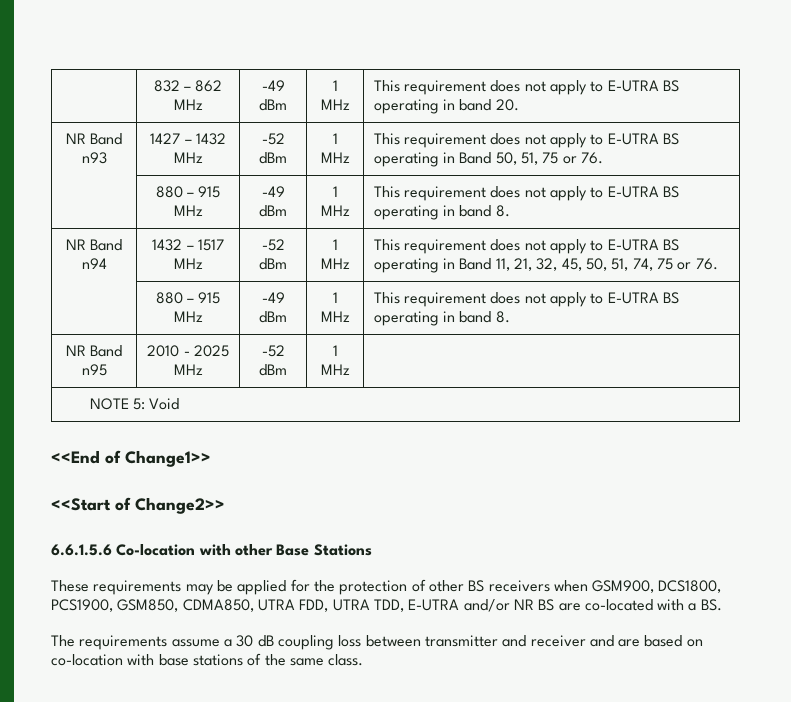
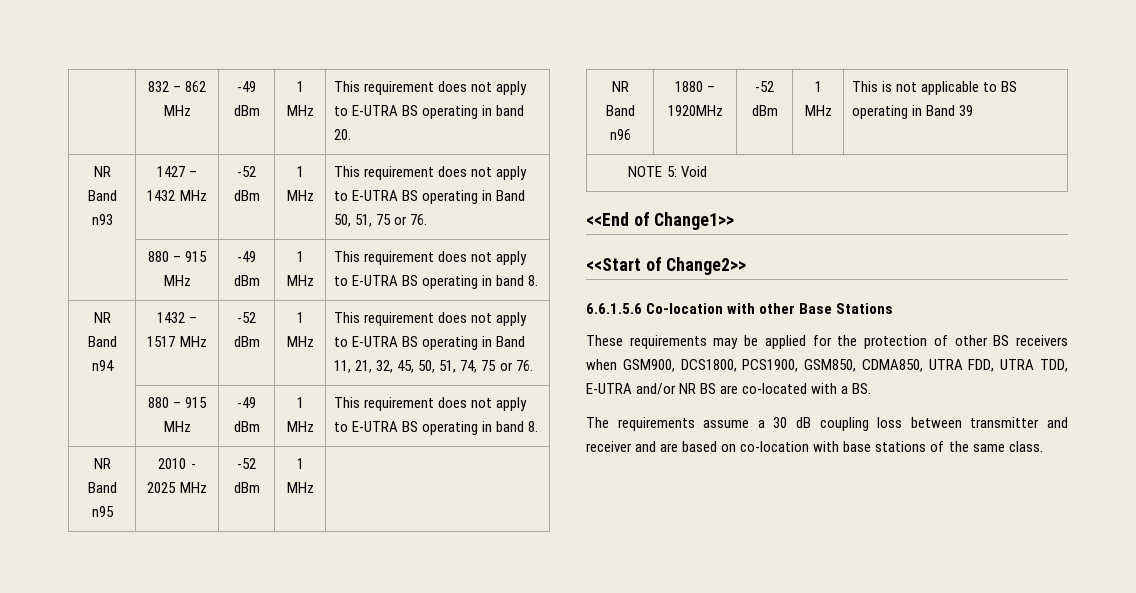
(350, 369) none -> [611,81,629,92] [605,105,635,116] [609,129,631,140] [674,81,716,92] [667,105,723,116] [755,81,774,92] [751,105,778,116] [814,81,822,92] [804,105,832,116] [852,81,1018,95] [852,105,974,119] // NR Band n96 | 1880 – 1920MHz | -52 dBm | 1 MHz | This is not applicable to BS operating in Band 39

